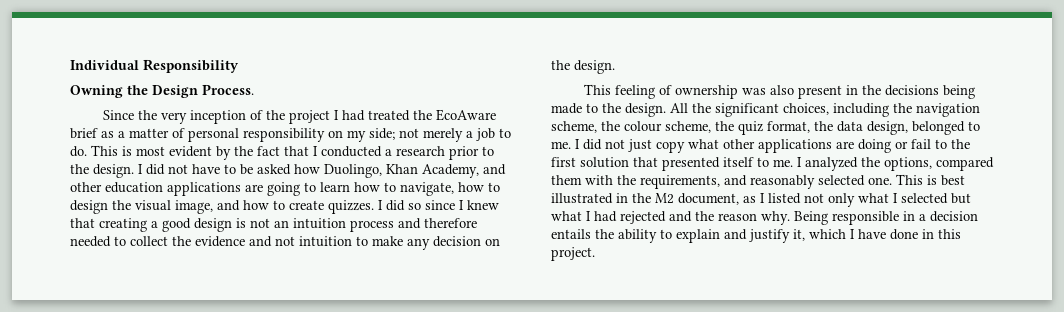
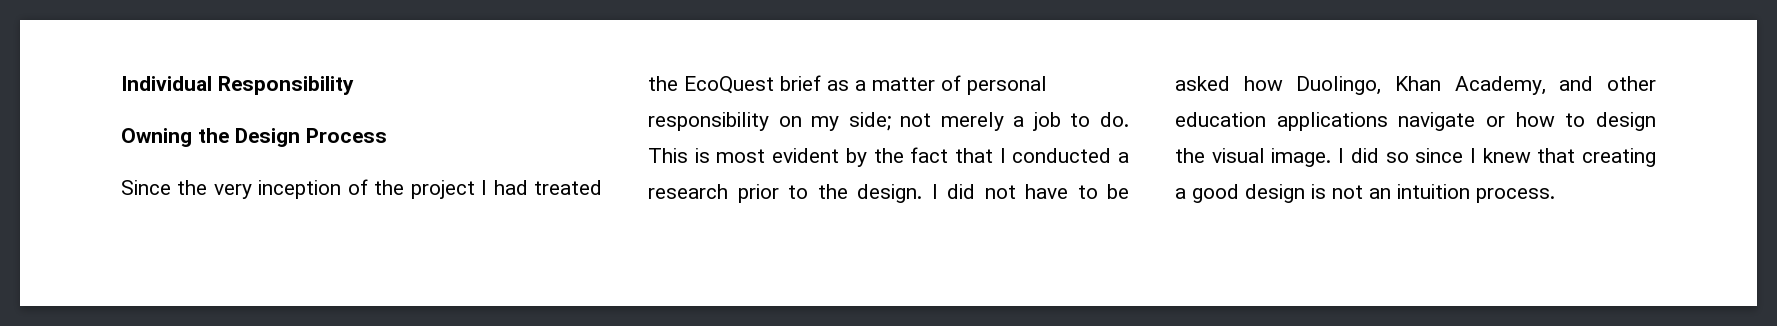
[202,84,254,95] Process. -> [306,128,387,143] Process
[435,109,496,121] EcoAware -> [684,76,774,94] EcoQuest
[245,182,454,196] are going to learn how to navigate, -> [1398,112,1505,131] navigate or
[175,200,374,214] image, and how to create quizzes. -> [1271,148,1332,167] image.
[350,218,477,232] [70,236,500,250] [551,60,615,74] [583,84,975,99] [551,103,980,117] [551,121,980,135] [551,139,970,153] [551,157,994,171] [551,174,965,189] [551,193,971,207] [551,211,978,225] [551,229,961,243] [551,247,595,261] process and therefore needed to collect the evidence and not intuition to make any decision on the design. // This feeling of ownership was also present in the decisions being made to the design. All the significant choices, including the navigation scheme, the colour scheme, the quiz format, the data design, belonged to me. I did not just copy what other applications are doing or fail to the first solution that presented itself to me. I analyzed the options, compared them with the requirements, and reasonably selected one. This is best illustrated in the M2 document, as I listed not only what I selected but what I had rejected and the reason why. Being responsible in a decision entails the ability to explain and justify it, which I have done in this project. -> [1476,188,1555,203] process.

